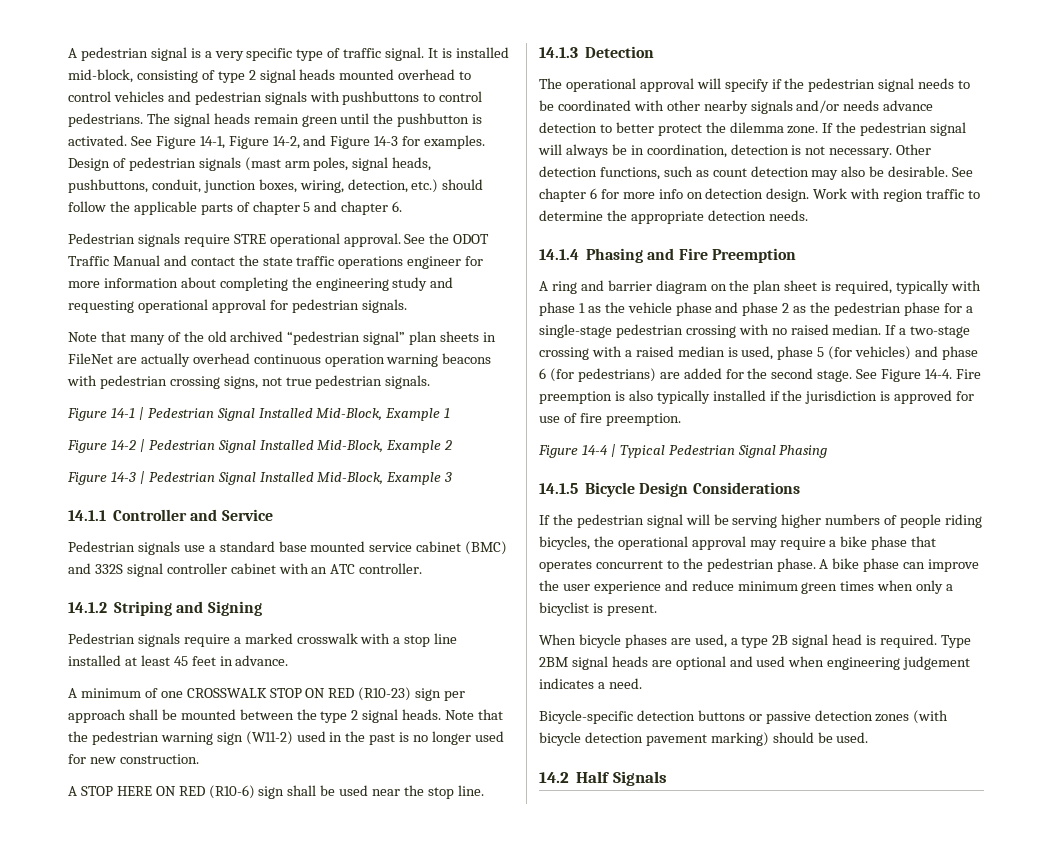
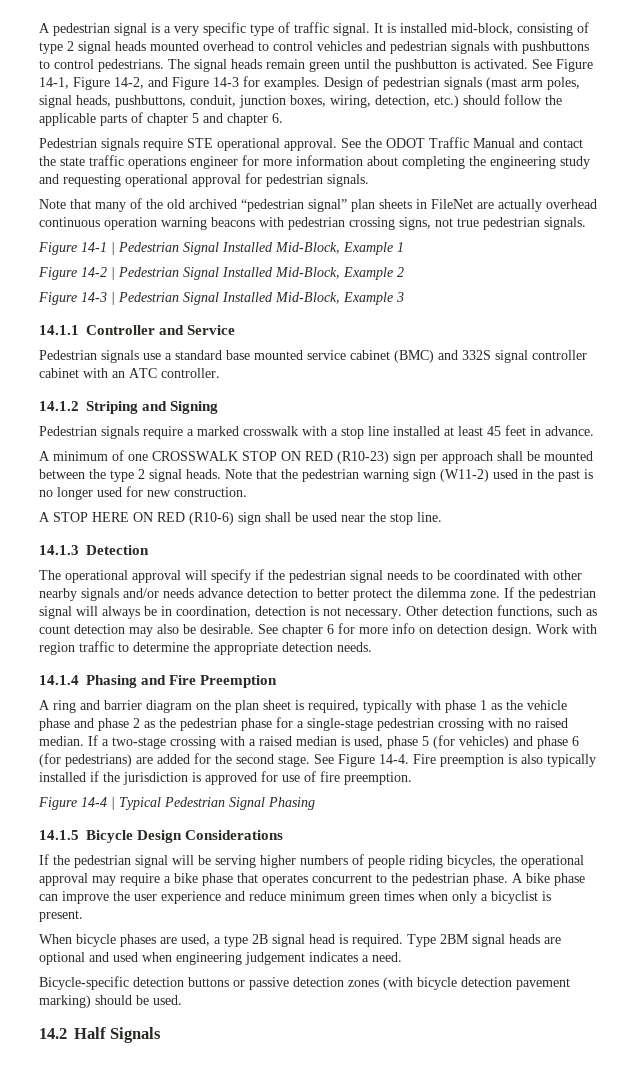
[233,234,266,244] STRE -> [187,138,213,148] STE

